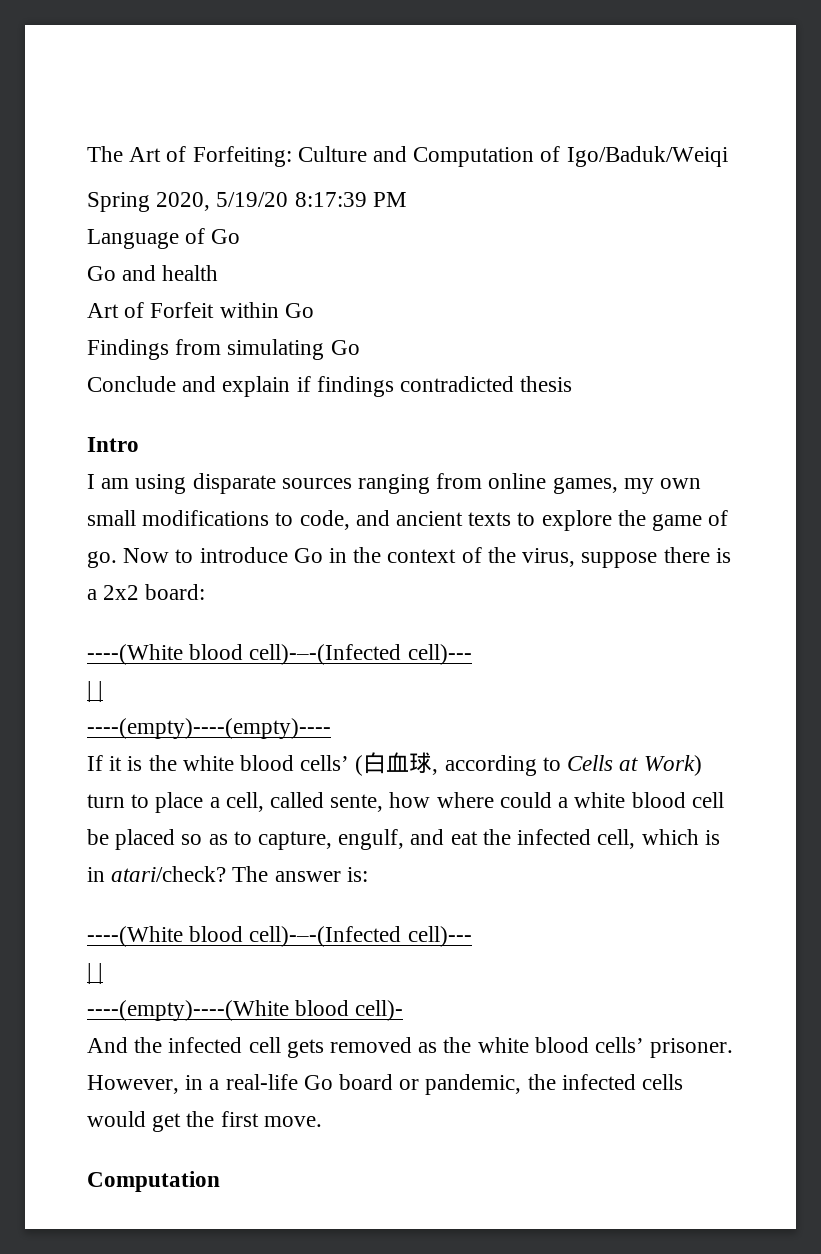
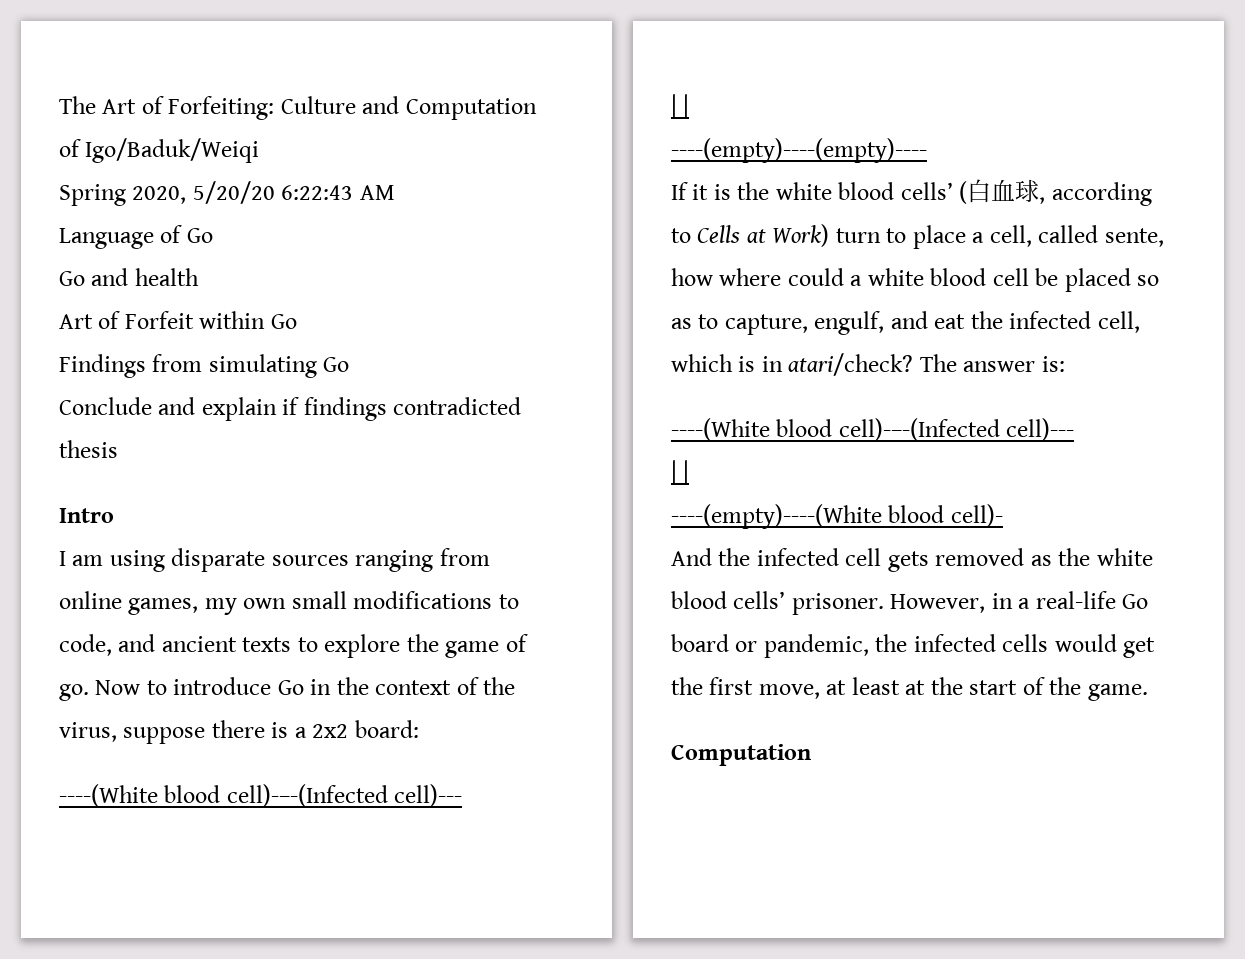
[216,192,406,207] 5/19/20 8:17:39 PM -> [192,181,395,204] 5/20/20 6:22:43 AM
[263,1116,322,1127] move. -> [758,677,1148,701] move, at least at the start of the game.

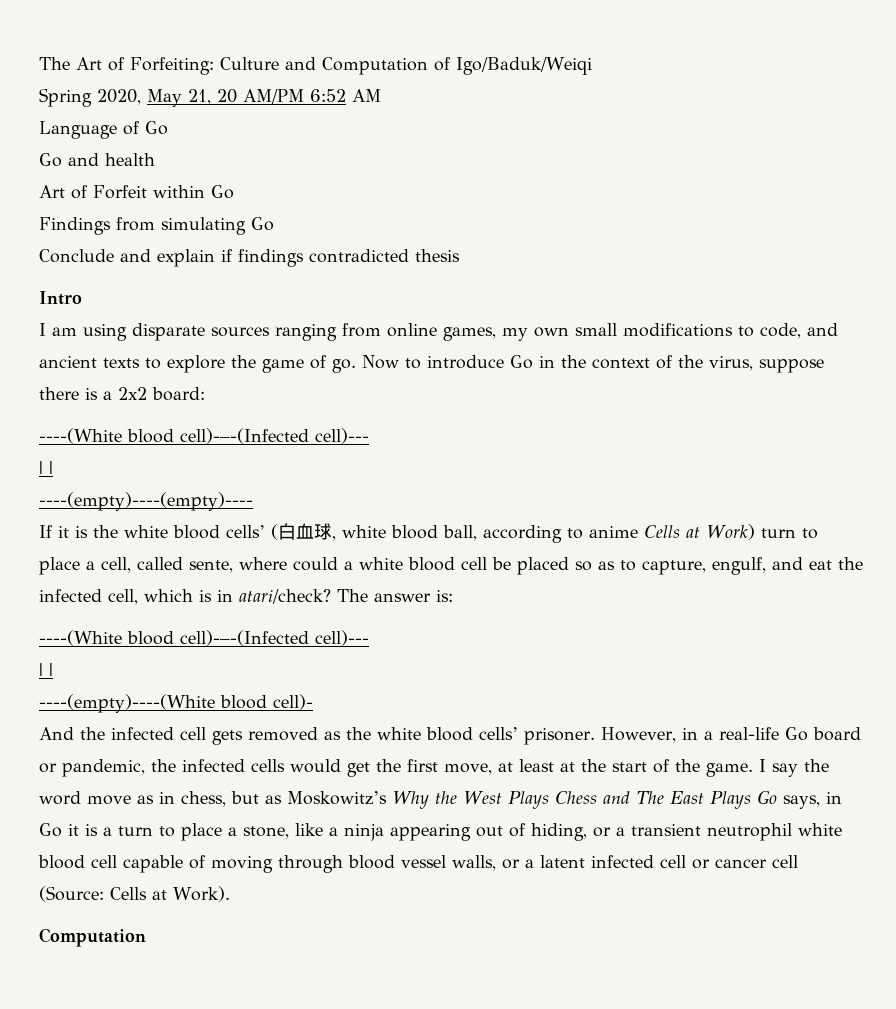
[192,181,354,204] 5/20/20 6:22:43 -> [147,89,346,107] May 21, 20 AM/PM 6:52
(1046, 200) none -> [342,525,477,541] white blood ball,
(691, 235) none -> [589,526,638,538] anime
[671,268,713,286] how -> (233, 566) none
(1148, 692) none -> [759,759,829,777] [39,790,842,809] [39,823,842,841] [38,855,798,873] [39,886,230,902] I say the word move as in chess, but as Moskowitz’s Why the West Plays Chess and The East Plays Go says, in Go it is a turn to place a stone, like a ninja appearing out of hiding, or a transient neutrophil white blood cell capable of moving through blood vessel walls, or a latent infected cell or cancer cell (Source: Cells at Work).

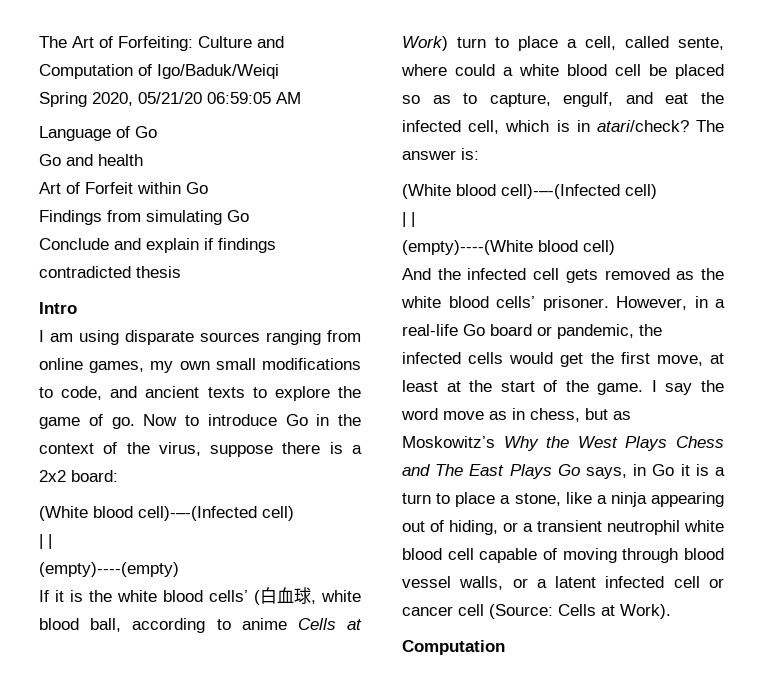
[147,89,346,107] May 21, 20 AM/PM 6:52 -> [138,92,271,104] 05/21/20 06:59:05
[39,428,369,444] [39,461,53,474] [39,492,253,511] ----(White blood cell)-–-(Infected cell)--- // | | // ----(empty)----(empty)---- -> [39,506,294,521] [39,534,52,549] [39,562,179,577] (White blood cell)-–-(Infected cell) // | | // (empty)----(empty)
[39,630,369,646] [39,663,53,676] [39,694,313,713] ----(White blood cell)-–-(Infected cell)--- // | | // ----(empty)----(White blood cell)- -> [402,184,657,199] [402,212,415,227] [402,240,615,255] (White blood cell)-–-(Infected cell) // | | // (empty)----(White blood cell)

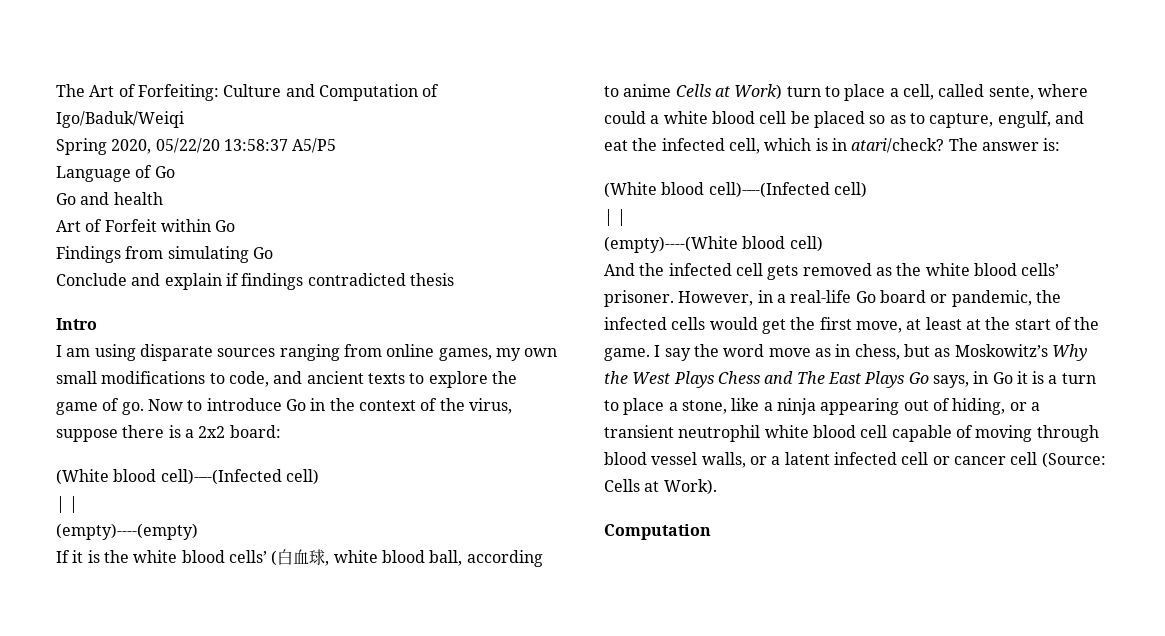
[138,92,301,104] 05/21/20 06:59:05 AM -> [155,138,337,153] 05/22/20 13:58:37 A5/P5

